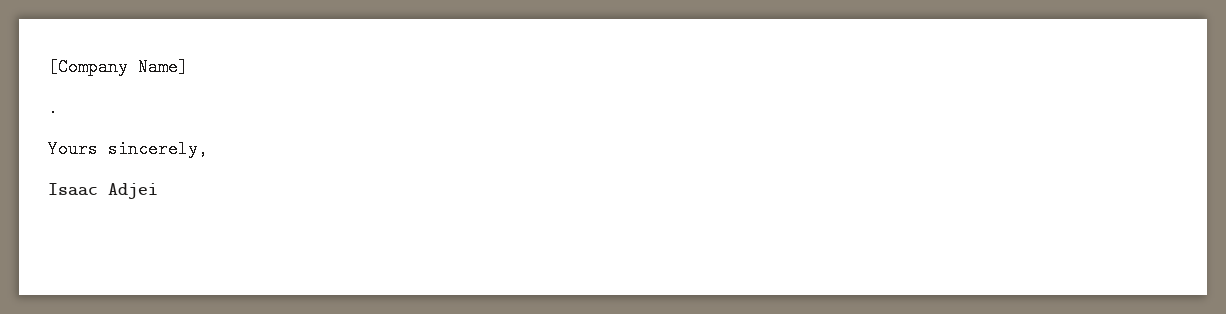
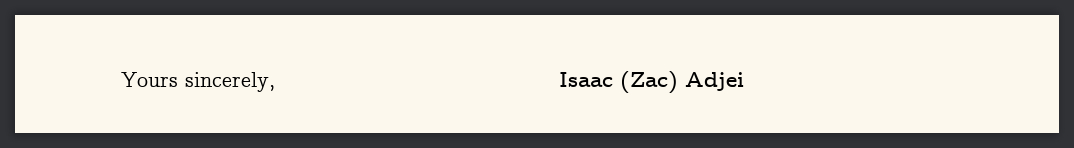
[48,58,188,76] [48,99,58,117] [Company Name] // . // -> (121, 79) none
(98, 189) none -> [620,71,678,94] (Zac)

